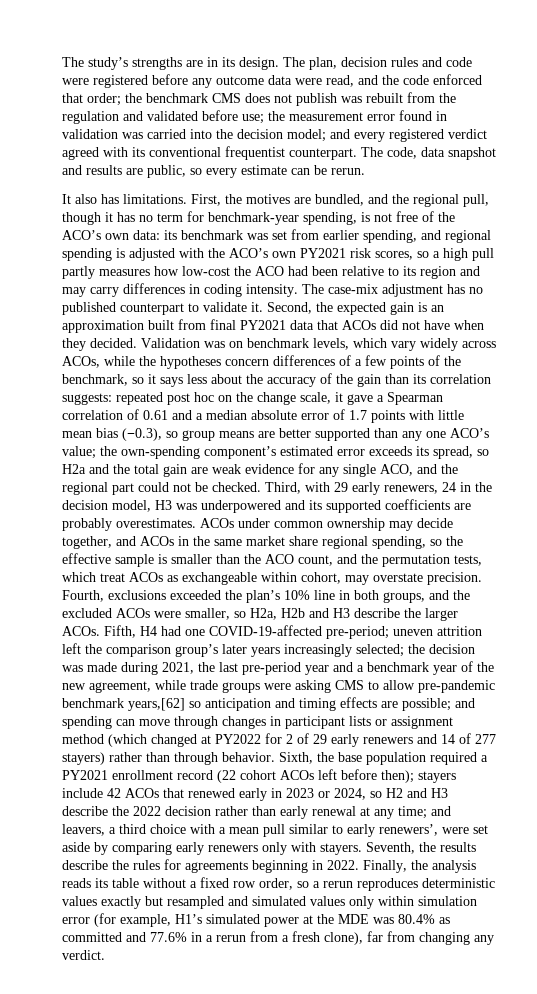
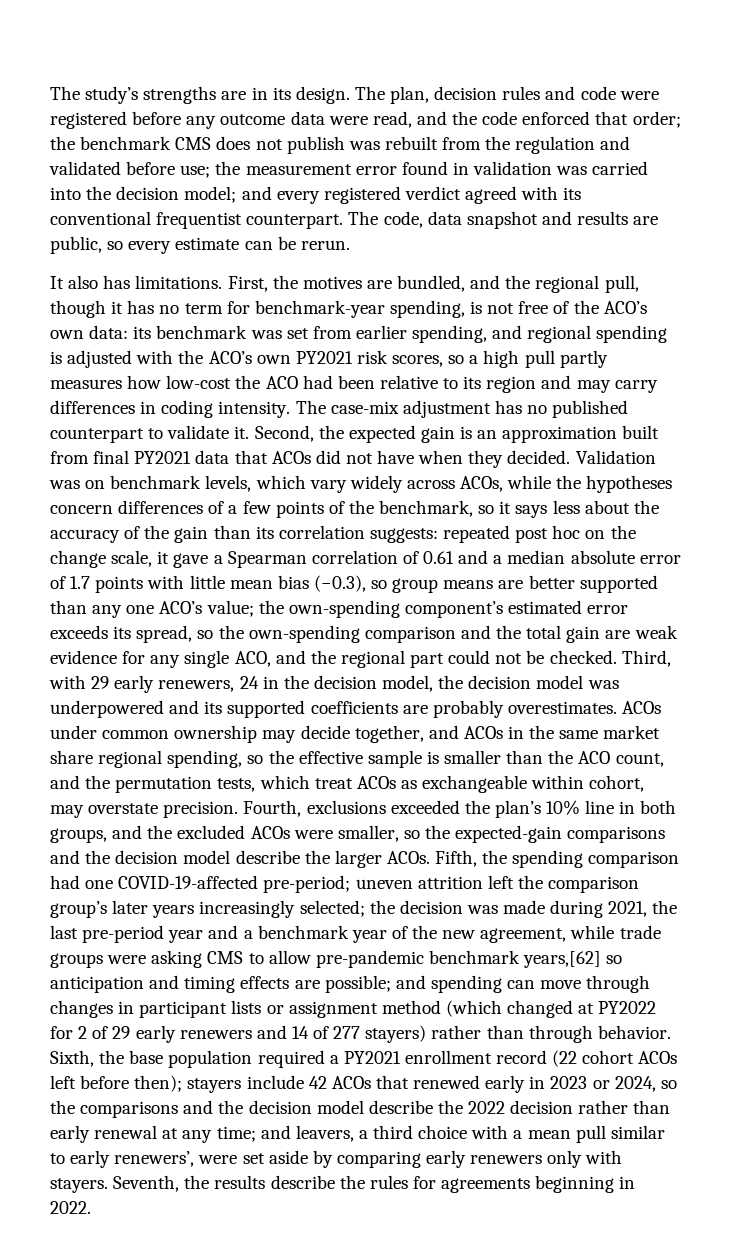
[62,464,86,474] H2a -> [218,625,456,643] the own-spending comparison
[155,500,172,510] H3 -> [438,675,584,689] the decision model
[250,608,350,620] H2a, H2b and H3 -> [425,825,666,843] [50,850,231,864] the expected-gain comparisons and the decision model
[140,626,157,636] H4 -> [482,850,680,868] the spending comparison
[386,788,448,798] H2 and H3 -> [50,1100,364,1118] the comparisons and the decision model
[363,860,476,873] [62,877,495,891] [62,896,477,909] [62,913,450,927] [62,931,494,945] [62,950,105,960] Finally, the analysis reads its table without a fixed row order, so a rerun reproduces deterministic values exactly but resampled and simulated values only within simulation error (for example, H1’s simulated power at the MDE was 80.4% as committed and 77.6% in a rerun from a fresh clone), far from changing any verdict. -> (91, 1207) none

